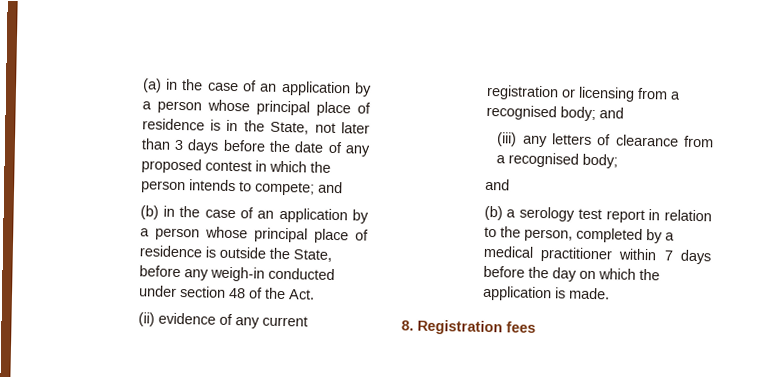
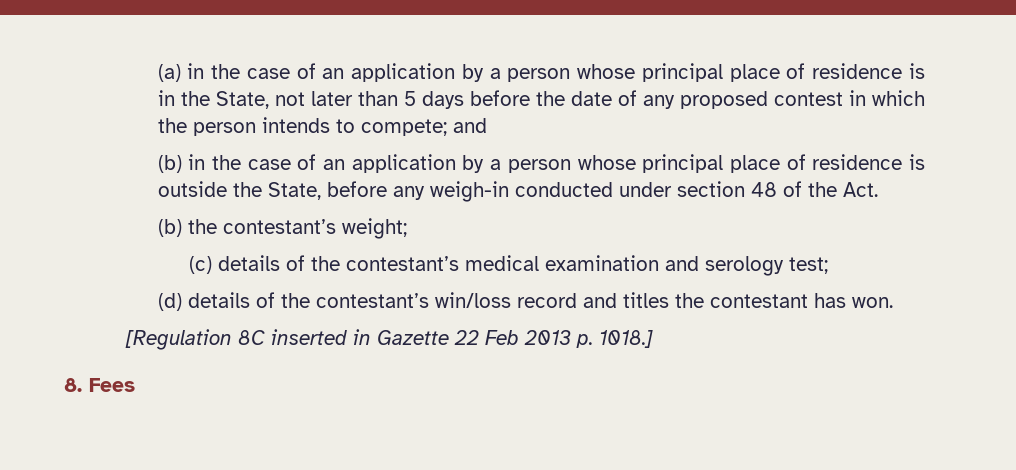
[173,139,184,151] 3 -> [403,91,416,106] 5
[137,312,308,329] [485,84,681,102] [485,104,624,122] [496,132,714,148] [496,152,619,169] [484,178,510,191] [483,205,712,224] [483,226,675,244] [482,245,712,265] [482,265,660,282] [482,285,610,302] (ii) evidence of any current registration or licensing from a recognised body; and // (iii) any letters of clearance from a recognised body; // and // (b) a serology test report in relation to the person, completed by a medical practitioner within 7 days before the day on which the application is made. -> [157,218,407,239] [188,255,828,276] [157,292,893,311] [125,329,654,350] (b) the contestant’s weight; // (c) details of the contestant’s medical examination and serology test; // (d) details of the contestant’s win/loss record and titles the contestant has won. // [Regulation 8C inserted in Gazette 22 Feb 2013 p. 1018.]
[417,319,536,336] Registration fees -> [89,378,135,392] Fees

